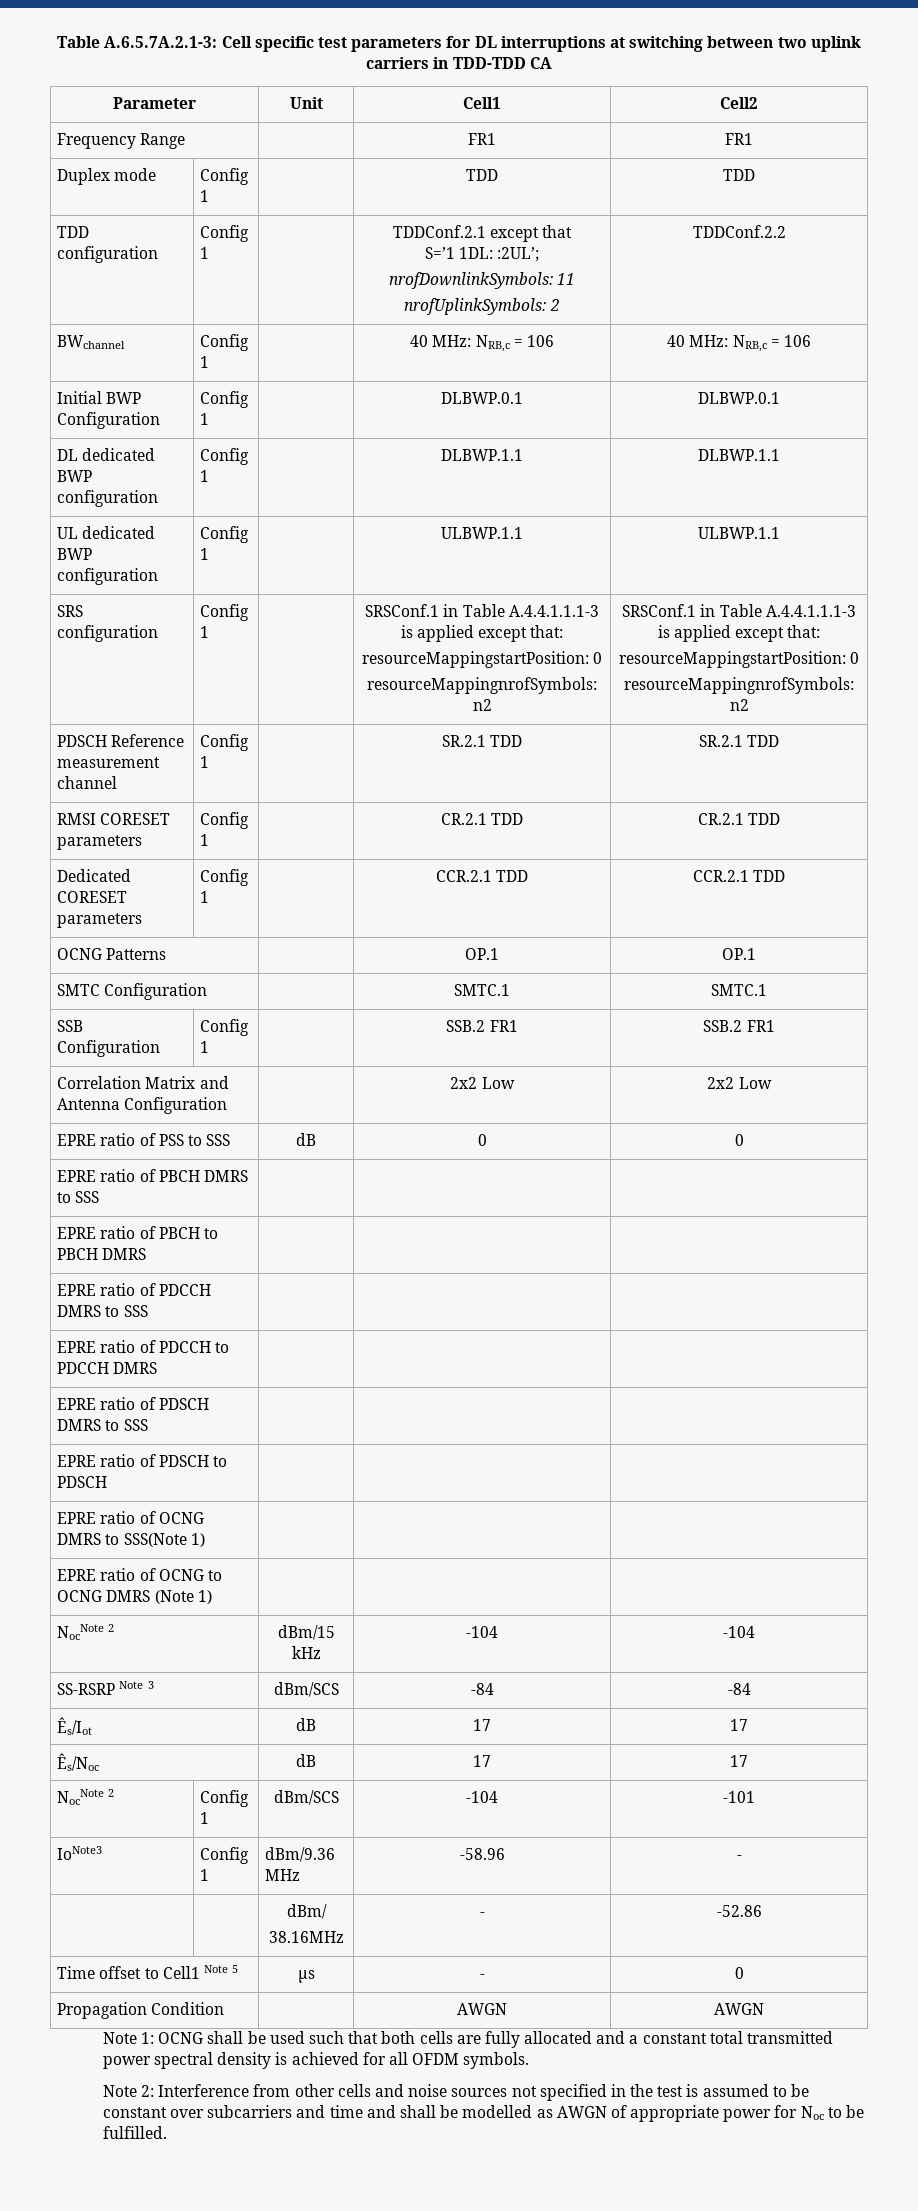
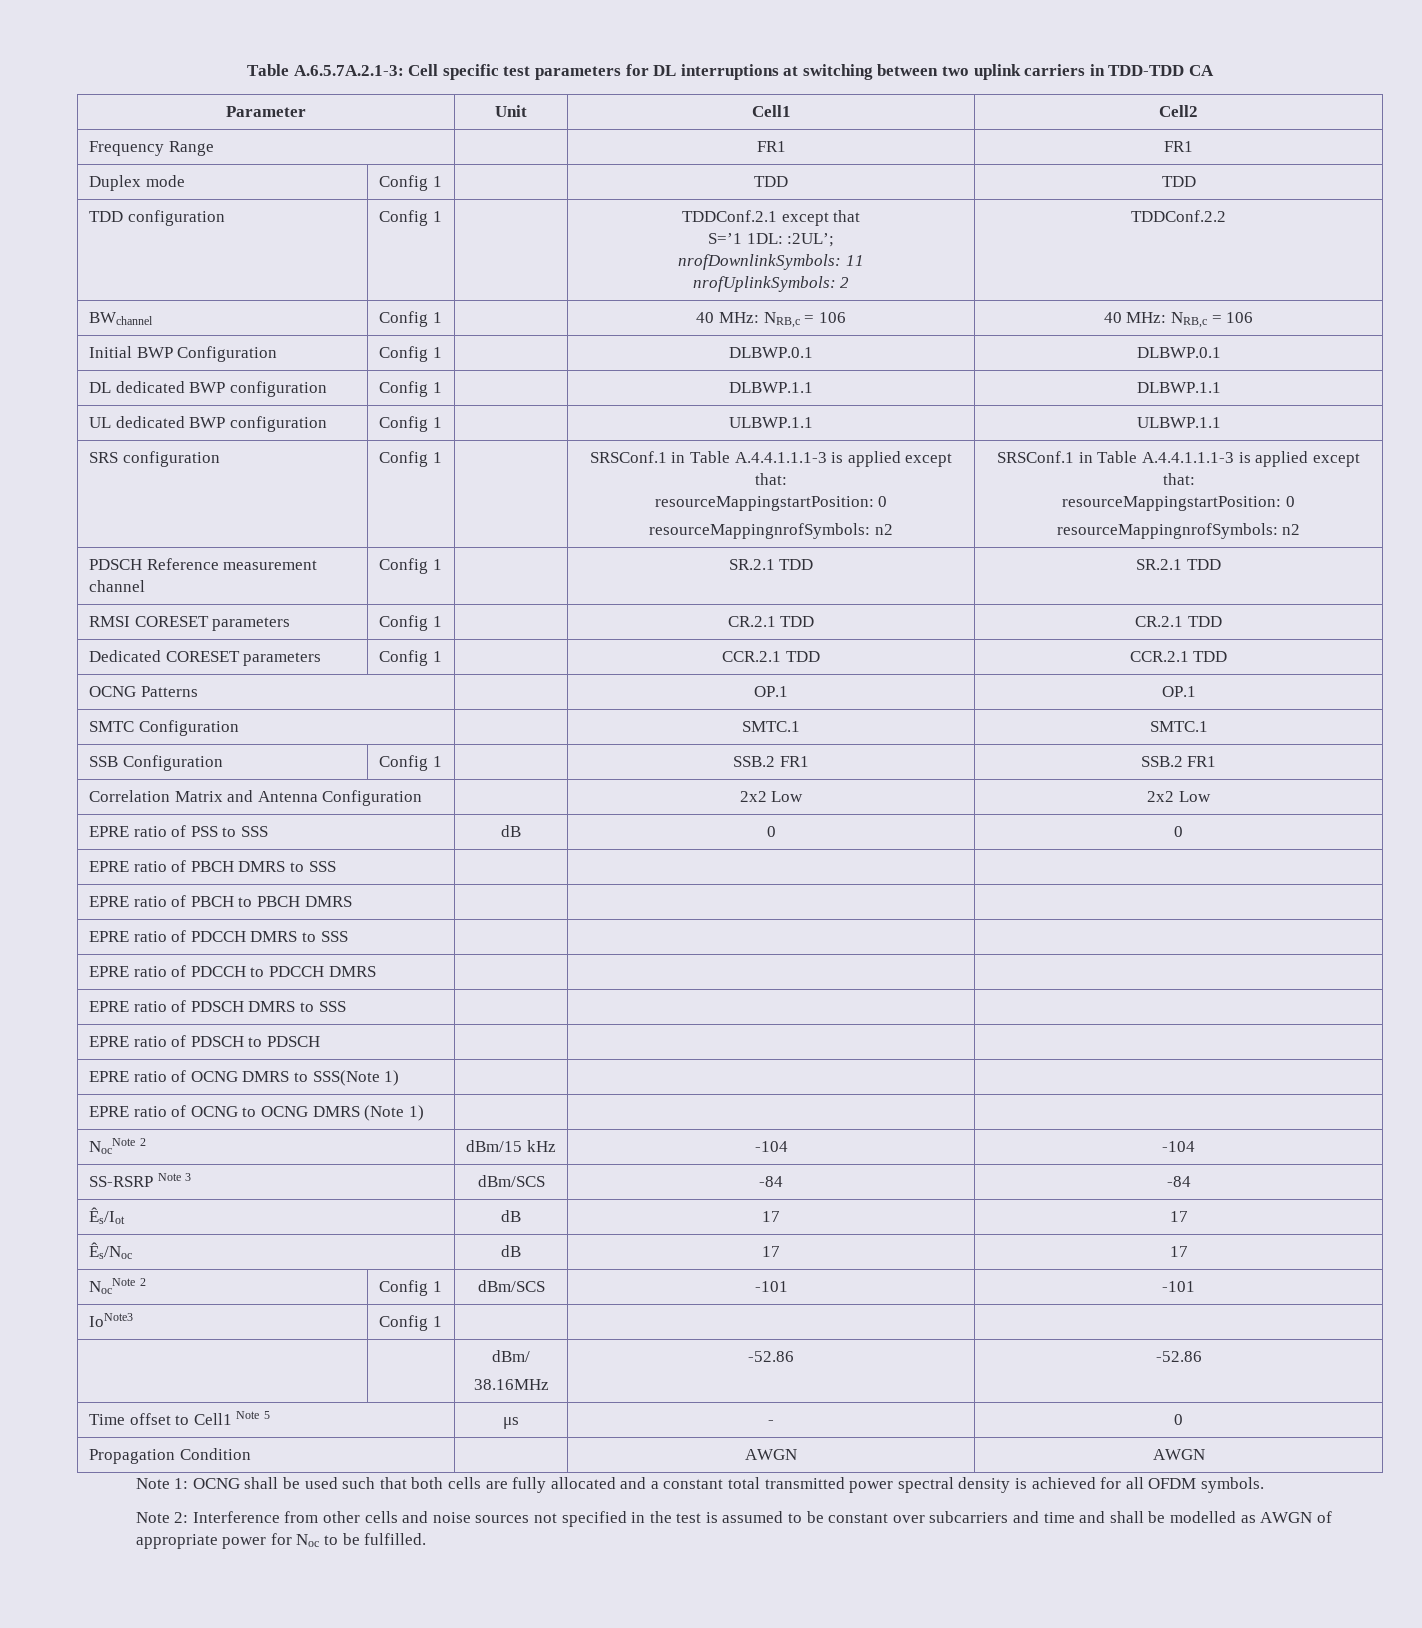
[466,1791,498,1803] -104 -> [754,1281,788,1292] -101
[265,1847,336,1862] [265,1869,301,1881] [459,1848,505,1860] [736,1855,742,1860] dBm/9.36 MHz | -58.96 | - -> (442, 1321) | |
[479,1912,485,1917] - -> [748,1351,794,1362] -52.86

